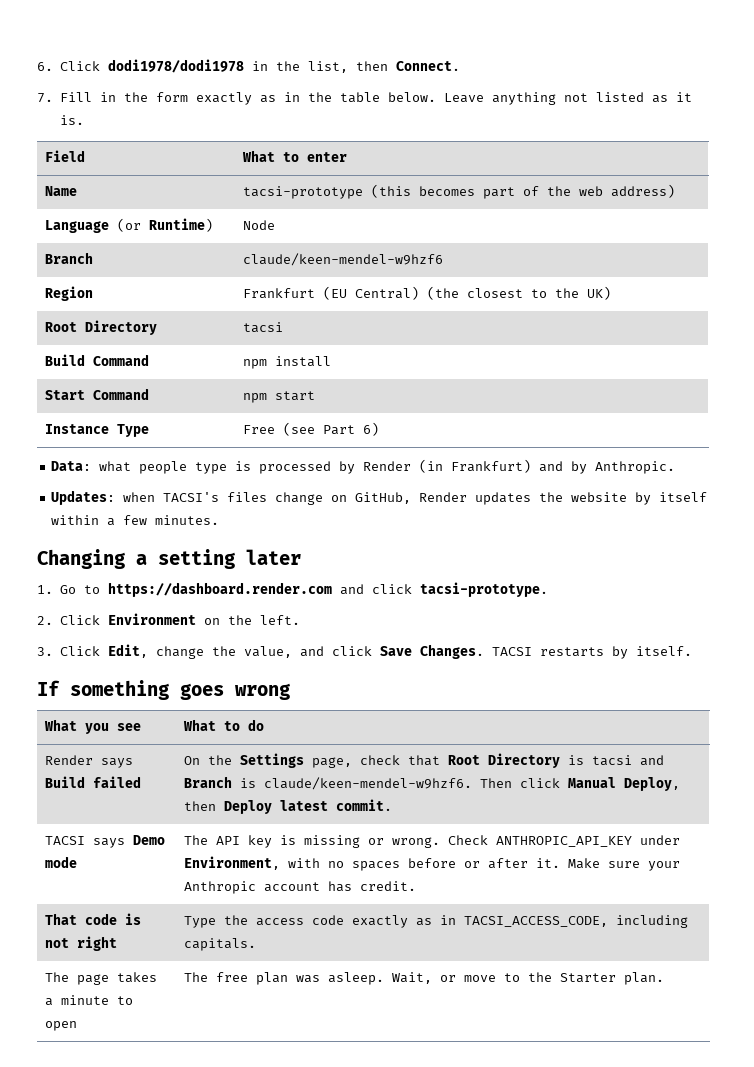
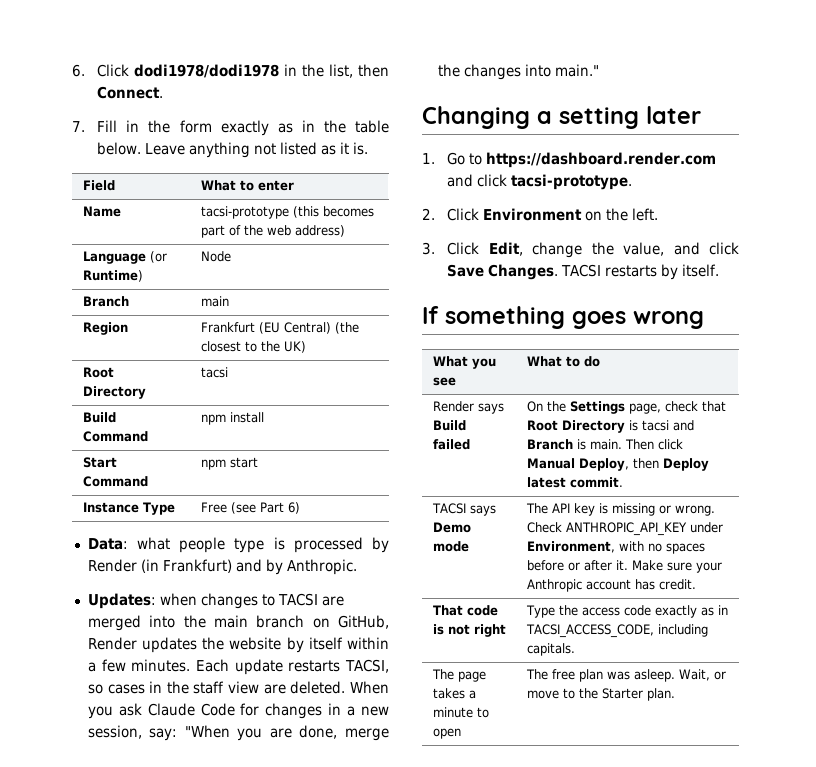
[243,253,444,266] claude/keen-mendel-w9hzf6 -> [200,296,229,307] main
[163,492,324,505] TACSI's files change -> [200,593,344,609] [87,615,305,631] changes to TACSI are merged into the main branch
(220, 520) none -> [195,659,390,675] [87,681,389,694] [87,703,390,719] [87,725,390,741] [437,64,599,80] Each update restarts TACSI, so cases in the staff view are deleted. When you ask Claude Code for changes in a new session, say: "When you are done, merge the changes into main."
[264,777,473,790] claude/keen-mendel-w9hzf6. -> [589,439,622,450] main.

